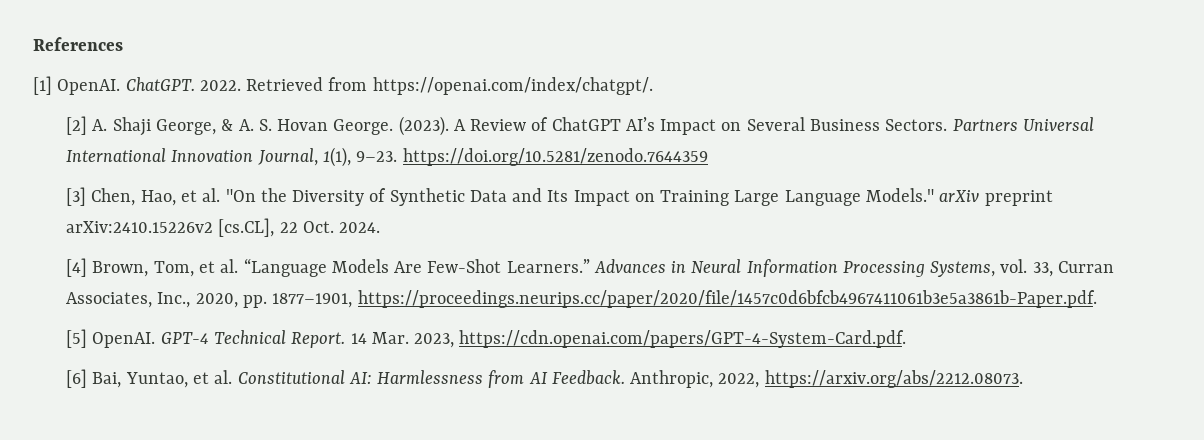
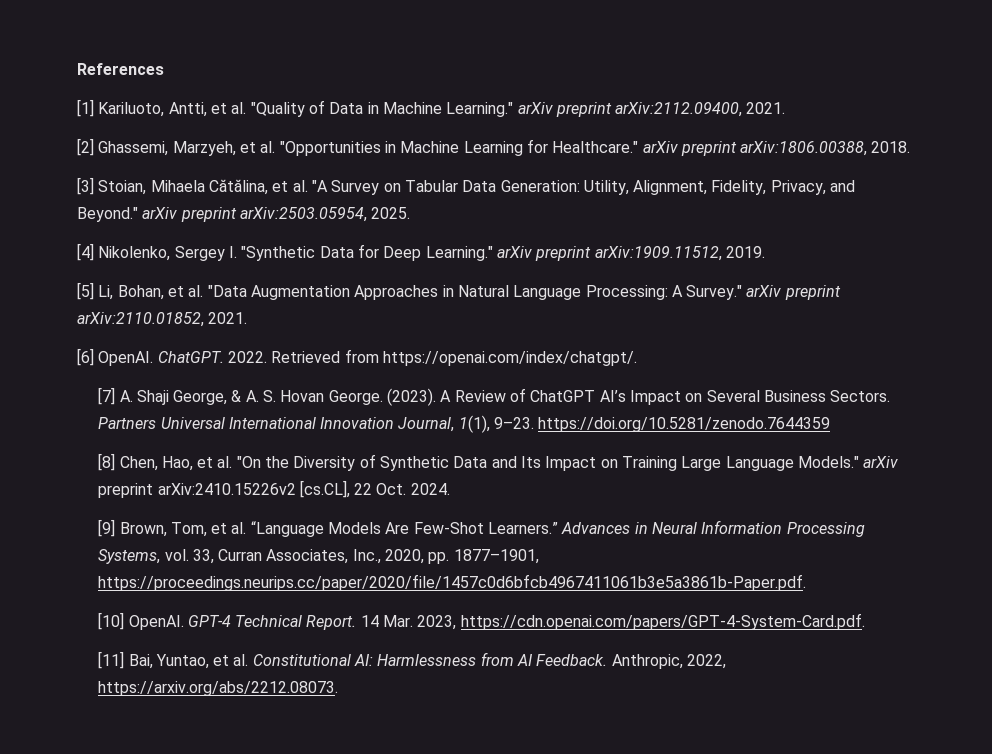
(52, 85) none -> [98,100,786,117] [77,138,911,156] [77,177,856,195] [77,207,411,222] [77,243,765,261] [77,282,841,300] [77,312,248,327] [77,348,94,366] Kariluoto, Antti, et al. "Quality of Data in Machine Learning." arXiv preprint arXiv:2112.09400, 2021. // [2] Ghassemi, Marzyeh, et al. "Opportunities in Machine Learning for Healthcare." arXiv preprint arXiv:1806.00388, 2018. // [3] Stoian, Mihaela Cătălina, et al. "A Survey on Tabular Data Generation: Utility, Alignment, Fidelity, Privacy, and Beyond." arXiv preprint arXiv:2503.05954, 2025. // [4] Nikolenko, Sergey I. "Synthetic Data for Deep Learning." arXiv preprint arXiv:1909.11512, 2019. // [5] Li, Bohan, et al. "Data Augmentation Approaches in Natural Language Processing: A Survey." arXiv preprint arXiv:2110.01852, 2021. // [6]
[66,116,88,135] [2] -> [98,387,116,405] [7]
[66,187,87,206] [3] -> [98,453,116,471] [8]
[66,258,88,277] [4] -> [98,519,116,537] [9]
[66,329,88,348] [5] -> [98,612,125,630] [10]
[66,369,88,388] [6] -> [98,651,125,669] [11]

